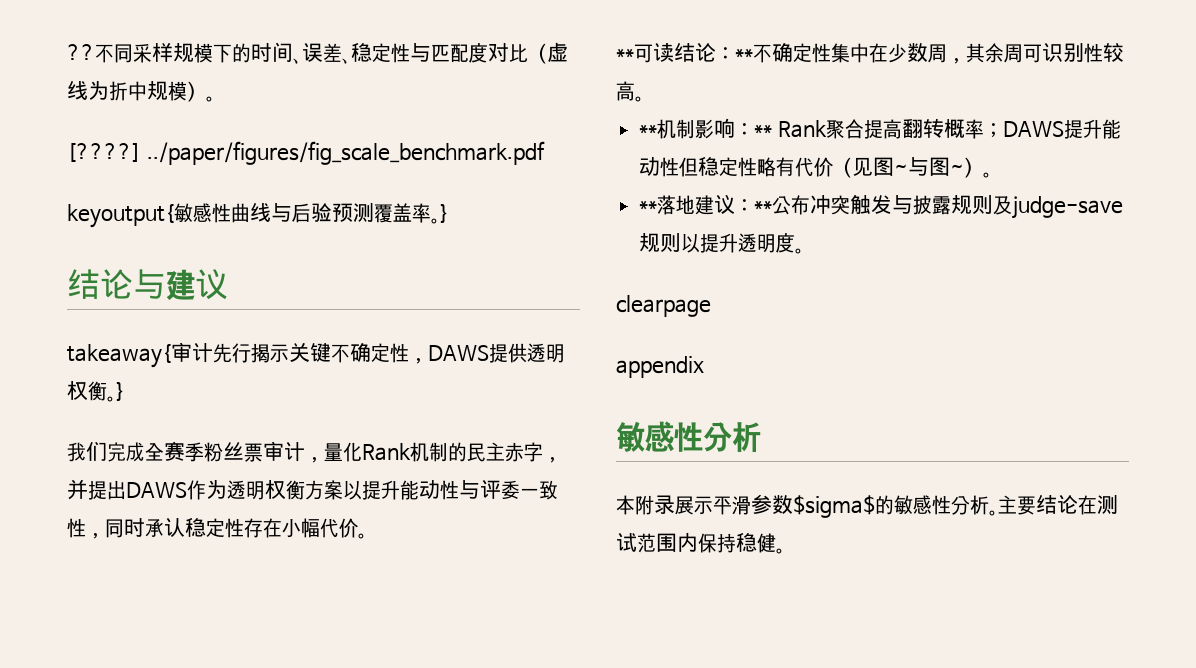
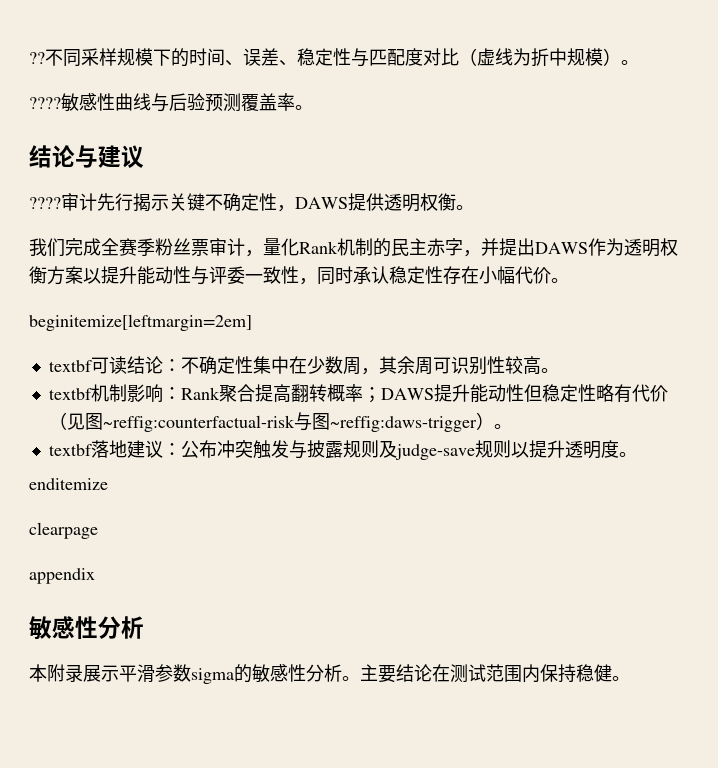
[67,141,545,165] [67,204,174,228] [????] ../paper/figures/fig_scale_benchmark.pdf // keyoutput{ -> [29,97,61,109] ????
[440,204,449,223] } -> (313, 107) none
[67,344,171,368] takeaway{ -> [29,197,61,209] ????
[116,382,125,401] } -> (474, 207) none
[616,48,634,60] ** -> [29,314,252,331] [48,360,92,372] beginitemize[leftmargin=2em] // textbf
[735,48,753,60] ** -> (181, 365) none
[639,124,658,136] ** -> [48,388,92,400] textbf
[754,124,773,136] ** -> (181, 393) none
[894,157,993,178] [639,200,658,212] ~与图~）。 // ** -> [102,412,512,432] [48,444,92,456] ~reffig:counterfactual-risk与图~reffig:daws-trigger）。 // textbf
[754,200,773,212] ** -> (181, 449) none
(805, 251) none -> [29,478,108,490] // enditemize
[793,495,875,518] $sigma$ -> [191,668,234,684] sigma

